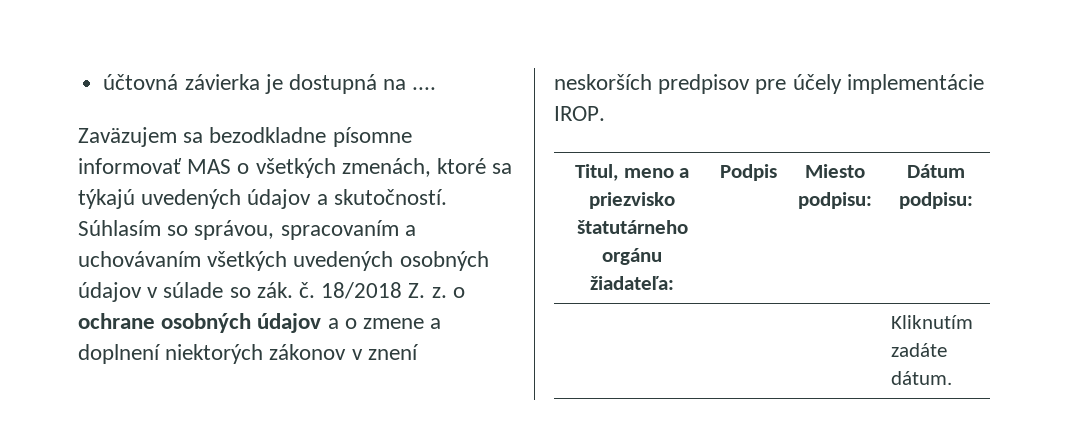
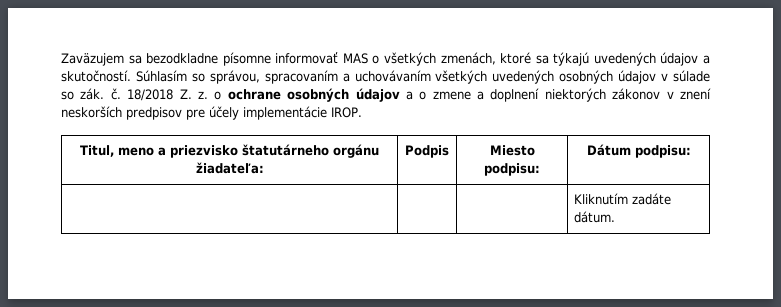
[103,74,437,94] účtovná závierka je dostupná na .... // -> (61, 59) none

